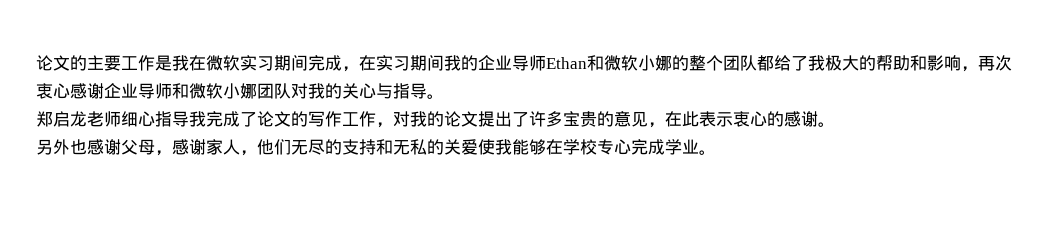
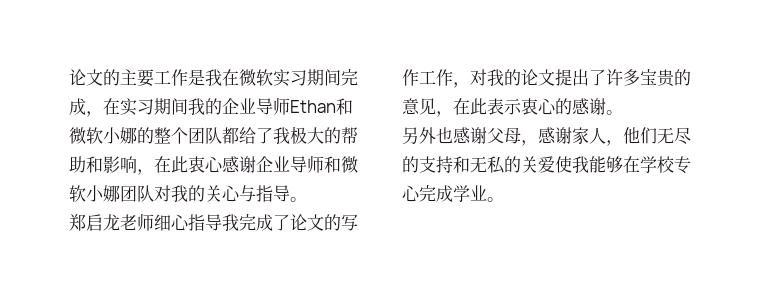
[978,55,1012,71] 再次 -> [154,156,188,173] 在此

